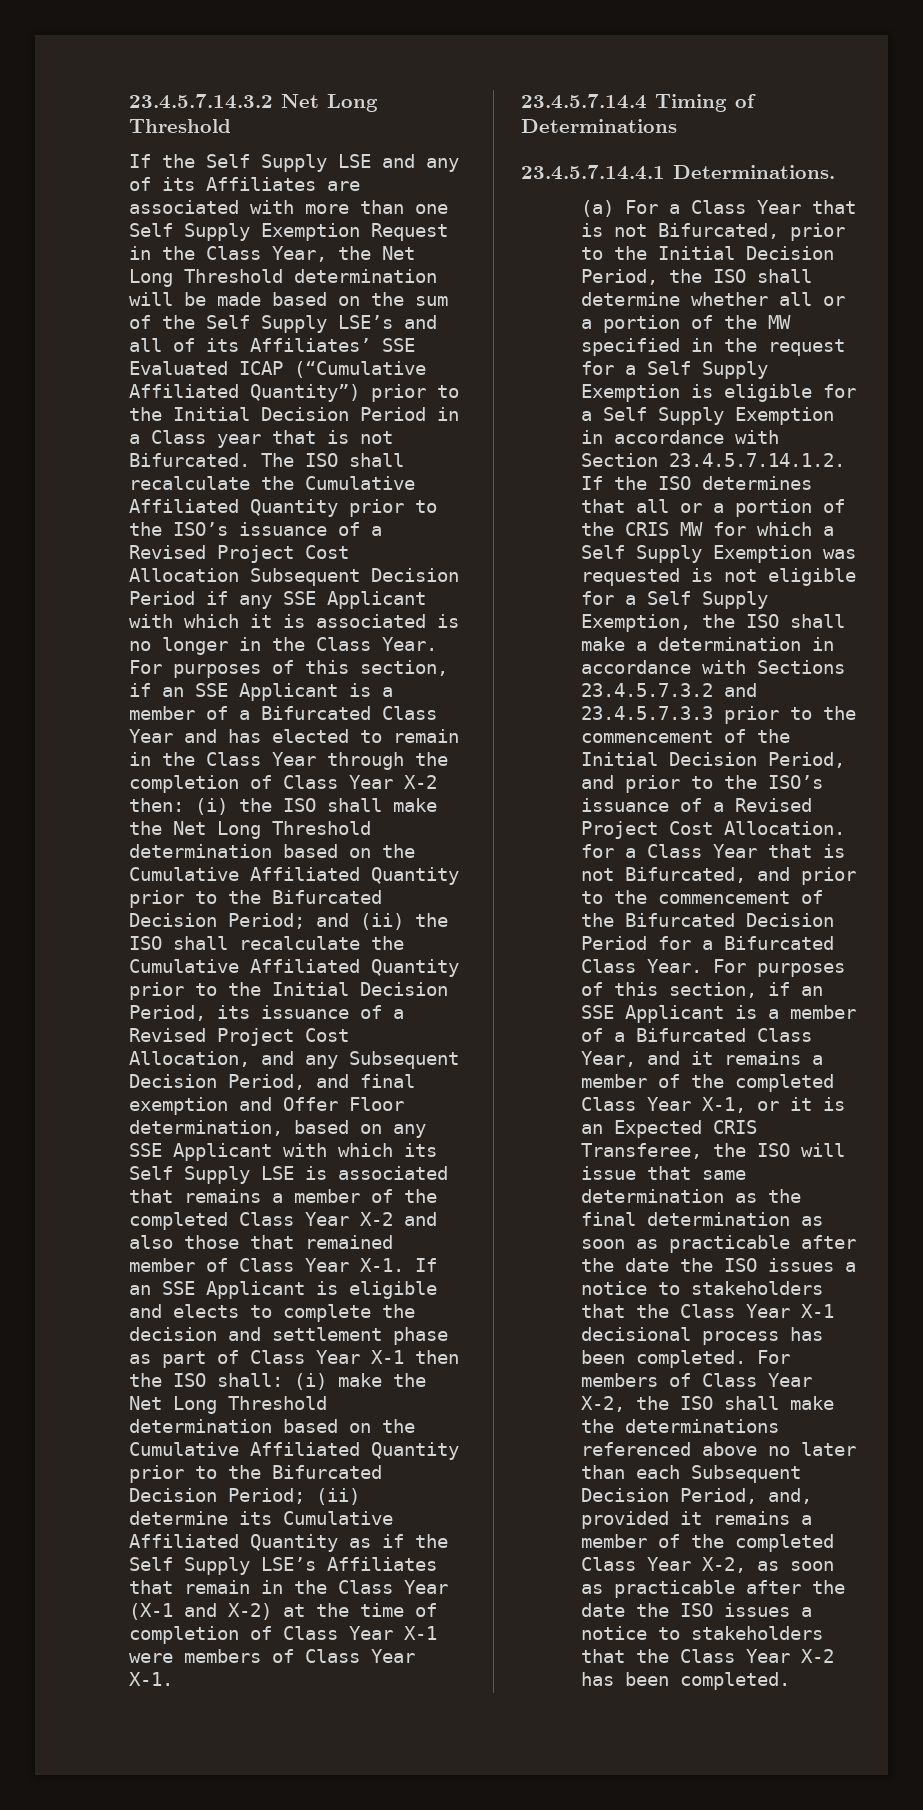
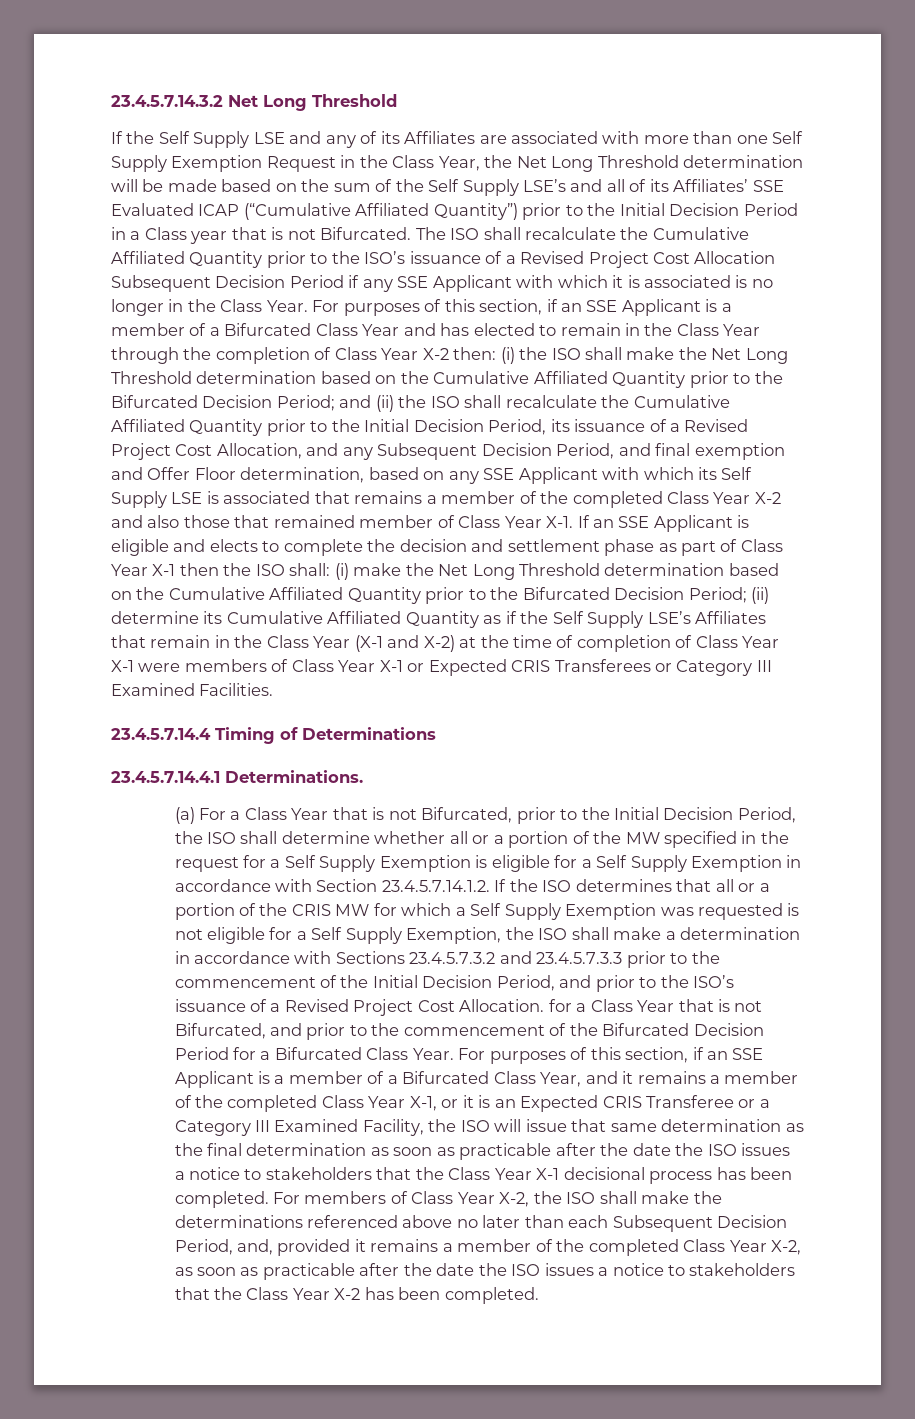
[129,1672,173,1686] X-1. -> [379,659,772,676] [111,683,274,696] X-1 or Expected CRIS Transferees or Category III Examined Facilities.
[581,1143,703,1159] Transferee, -> [645,1095,770,1108] [174,1119,424,1136] Transferee or a Category III Examined Facility,

